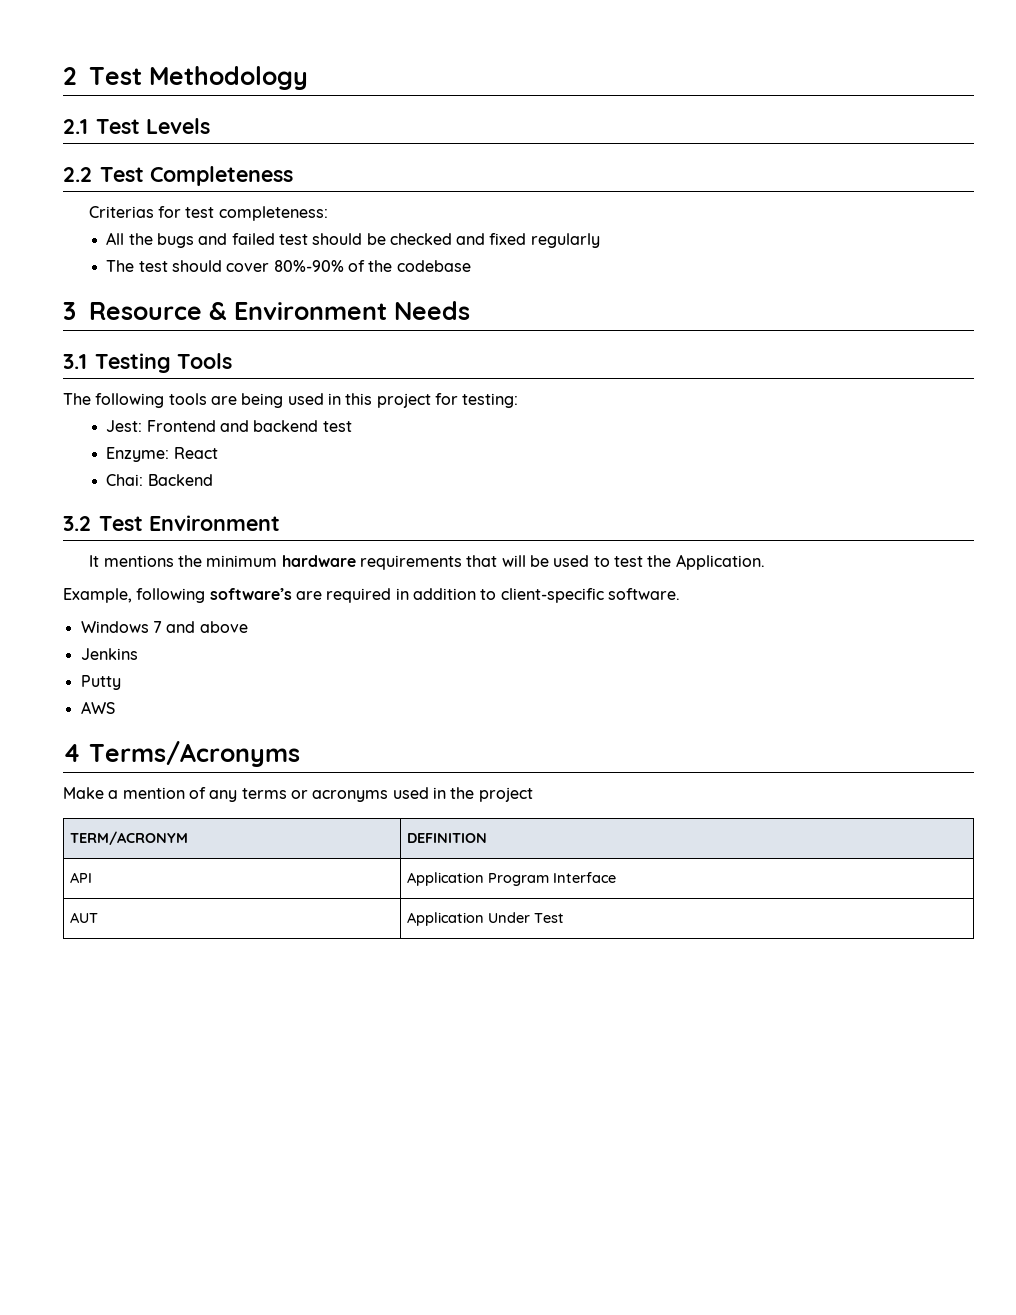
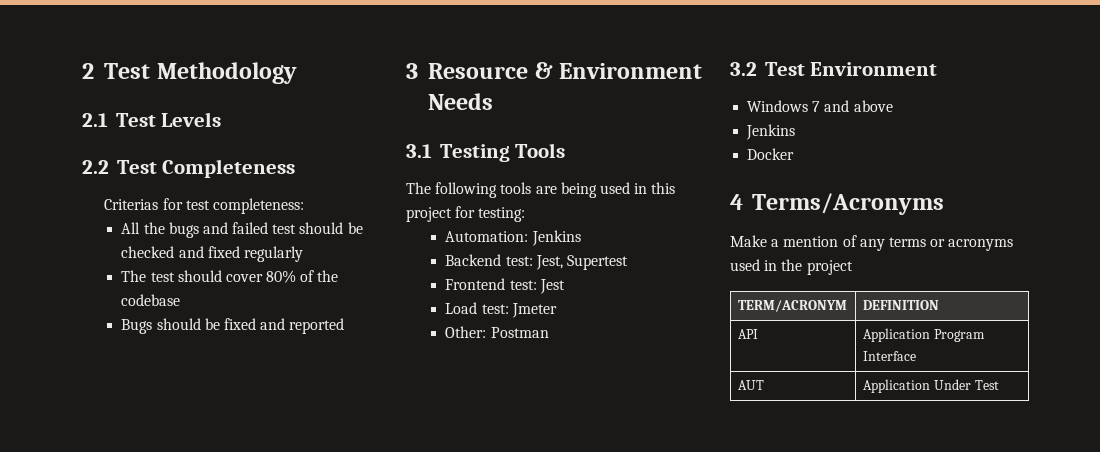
[273,260,344,272] 80%-90% -> [266,270,297,283] 80%
(471, 266) none -> [121,318,345,334] // Bugs should be fixed and reported
[106,420,352,432] [106,447,218,462] [106,474,213,486] [63,515,280,531] [89,554,765,570] [63,588,680,603] Jest: Frontend and backend test // Enzyme: React // Chai: Backend // 3.2 Test Environment // It mentions the minimum hardware requirements that will be used to test the Application. // Example, following software’s are required in addition to client-specific software. -> [445,230,581,246] [445,254,628,270] [445,278,565,294] [445,302,557,318] [445,326,549,338] [730,62,938,76] Automation: Jenkins // Backend test: Jest, Supertest // Frontend test: Jest // Load test: Jmeter // Other: Postman // 3.2 Test Environment
[80,675,121,690] [80,701,115,714] Putty // AWS -> [747,148,795,160] Docker

